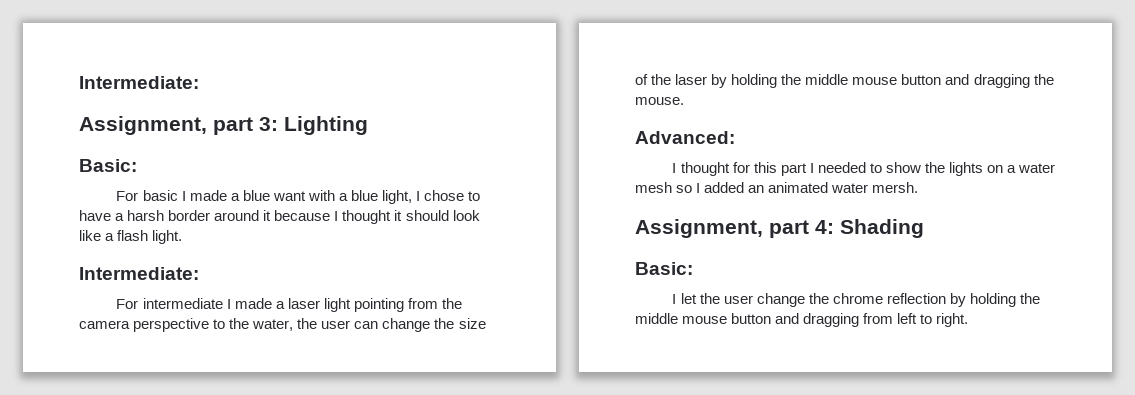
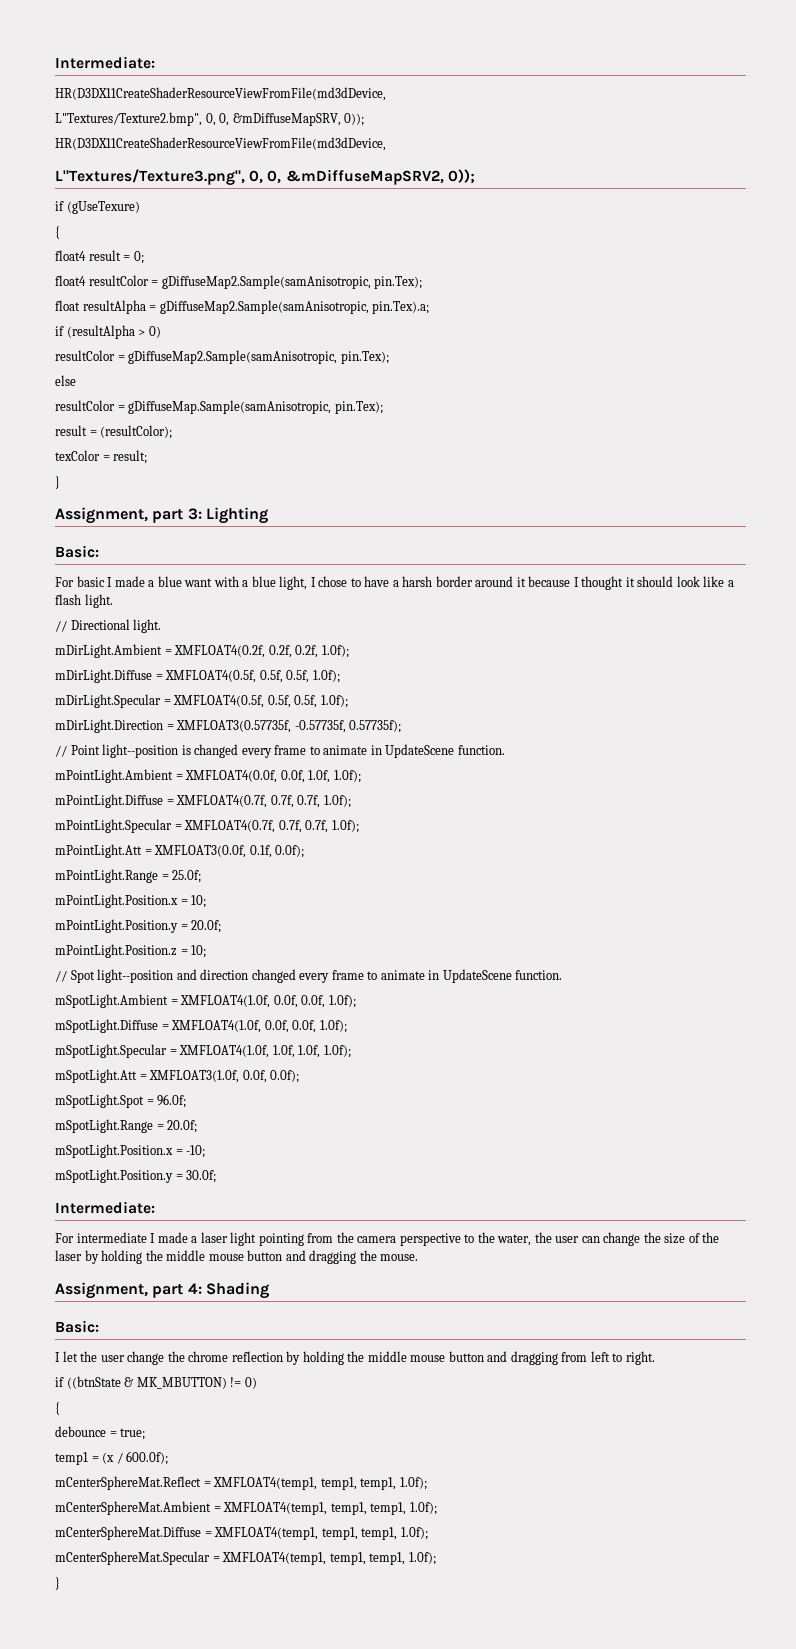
[79,76,199,89] Intermediate: -> [55,56,155,69] [55,87,386,101] [55,112,365,126] [55,137,386,151] [55,169,475,185] [55,201,140,214] [55,226,60,239] [55,250,144,264] [55,275,423,289] [55,300,430,314] [55,325,161,339] [55,350,389,364] [55,375,76,386] [55,400,383,414] [55,425,173,439] [55,450,148,464] [55,476,60,489] Intermediate: // HR(D3DX11CreateShaderResourceViewFromFile(md3dDevice, // L"Textures/Texture2.bmp", 0, 0, &mDiffuseMapSRV, 0)); // HR(D3DX11CreateShaderResourceViewFromFile(md3dDevice, // L"Textures/Texture3.png", 0, 0, &mDiffuseMapSRV2, 0)); // if (gUseTexure) // { // float4 result = 0; // float4 resultColor = gDiffuseMap2.Sample(samAnisotropic, pin.Tex); // float resultAlpha = gDiffuseMap2.Sample(samAnisotropic, pin.Tex).a; // if (resultAlpha > 0) // resultColor = gDiffuseMap2.Sample(samAnisotropic, pin.Tex); // else // resultColor = gDiffuseMap.Sample(samAnisotropic, pin.Tex); // result = (resultColor); // texColor = result; // }
(183, 237) none -> [55,619,162,633] [55,644,349,658] [55,669,340,683] [55,694,348,708] [55,719,402,733] [55,744,505,758] [55,769,361,783] [55,794,351,808] [55,819,359,833] [55,844,305,858] [55,869,202,883] [55,894,207,908] [55,919,222,933] [55,944,207,958] [55,969,563,983] [55,994,356,1008] [55,1019,347,1033] [55,1044,351,1058] [55,1069,300,1083] [55,1094,187,1108] [55,1119,198,1133] [55,1144,206,1158] [55,1169,217,1183] // // Directional light. // mDirLight.Ambient = XMFLOAT4(0.2f, 0.2f, 0.2f, 1.0f); // mDirLight.Diffuse = XMFLOAT4(0.5f, 0.5f, 0.5f, 1.0f); // mDirLight.Specular = XMFLOAT4(0.5f, 0.5f, 0.5f, 1.0f); // mDirLight.Direction = XMFLOAT3(0.57735f, -0.57735f, 0.57735f); // // Point light--position is changed every frame to animate in UpdateScene function. // mPointLight.Ambient = XMFLOAT4(0.0f, 0.0f, 1.0f, 1.0f); // mPointLight.Diffuse = XMFLOAT4(0.7f, 0.7f, 0.7f, 1.0f); // mPointLight.Specular = XMFLOAT4(0.7f, 0.7f, 0.7f, 1.0f); // mPointLight.Att = XMFLOAT3(0.0f, 0.1f, 0.0f); // mPointLight.Range = 25.0f; // mPointLight.Position.x = 10; // mPointLight.Position.y = 20.0f; // mPointLight.Position.z = 10; // // Spot light--position and direction changed every frame to animate in UpdateScene function. // mSpotLight.Ambient = XMFLOAT4(1.0f, 0.0f, 0.0f, 1.0f); // mSpotLight.Diffuse = XMFLOAT4(1.0f, 0.0f, 0.0f, 1.0f); // mSpotLight.Specular = XMFLOAT4(1.0f, 1.0f, 1.0f, 1.0f); // mSpotLight.Att = XMFLOAT3(1.0f, 0.0f, 0.0f); // mSpotLight.Spot = 96.0f; // mSpotLight.Range = 20.0f; // mSpotLight.Position.x = -10; // mSpotLight.Position.y = 30.0f;
[635,131,735,144] [672,162,1056,176] [635,182,919,193] // Advanced: // I thought for this part I needed to show the lights on a water mesh so I added an animated water mersh. -> (419, 1257) none
(969, 320) none -> [55,1376,257,1389] [55,1402,60,1415] [55,1426,146,1440] [55,1451,169,1465] [55,1476,427,1490] [55,1501,437,1515] [55,1526,428,1540] [55,1551,436,1565] [55,1577,60,1590] // if ((btnState & MK_MBUTTON) != 0) // { // debounce = true; // temp1 = (x / 600.0f); // mCenterSphereMat.Reflect = XMFLOAT4(temp1, temp1, temp1, 1.0f); // mCenterSphereMat.Ambient = XMFLOAT4(temp1, temp1, temp1, 1.0f); // mCenterSphereMat.Diffuse = XMFLOAT4(temp1, temp1, temp1, 1.0f); // mCenterSphereMat.Specular = XMFLOAT4(temp1, temp1, temp1, 1.0f); // }

